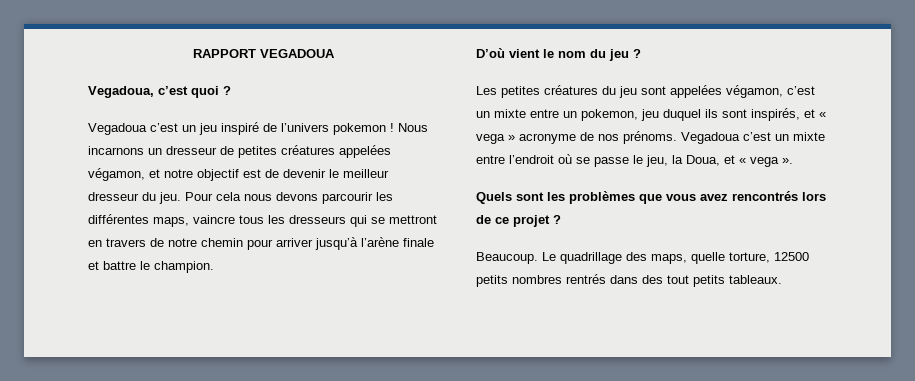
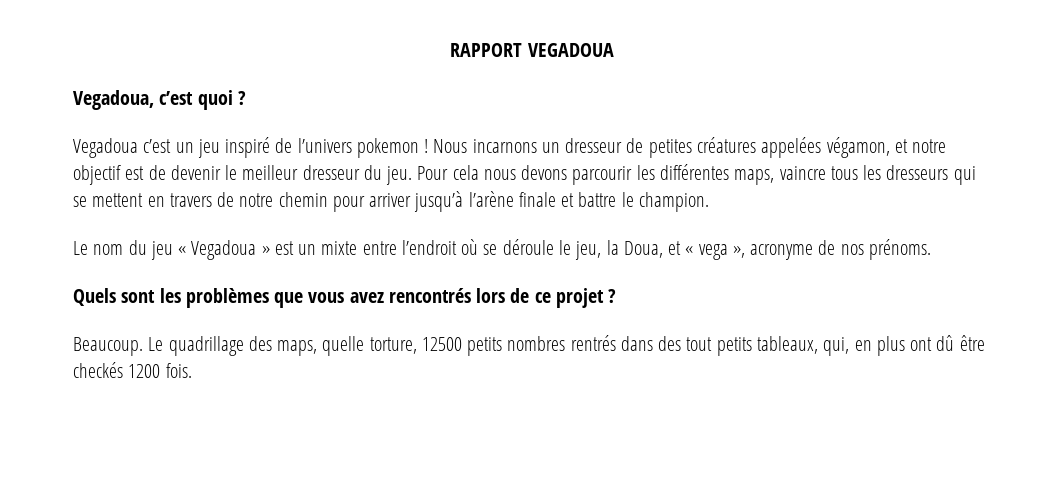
[389,215,437,224] mettront -> [92,193,144,207] mettent
[476,48,641,61] [476,85,815,98] [476,108,826,121] [476,131,771,144] D’où vient le nom du jeu ? // Les petites créatures du jeu sont appelées végamon, c’est un mixte entre un pokemon, jeu duquel ils sont inspirés, et « vega » acronyme de nos prénoms. Vegadoua c’est -> [73,240,294,260] Le nom du jeu « Vegadoua » est
[594,157,629,167] passe -> [502,239,554,255] déroule
[782,158,793,164] ». -> [732,239,931,260] », acronyme de nos prénoms.
[729,275,782,284] tableaux. -> [756,335,985,356] [73,362,192,378] tableaux, qui, en plus ont dû être checkés 1200 fois.

